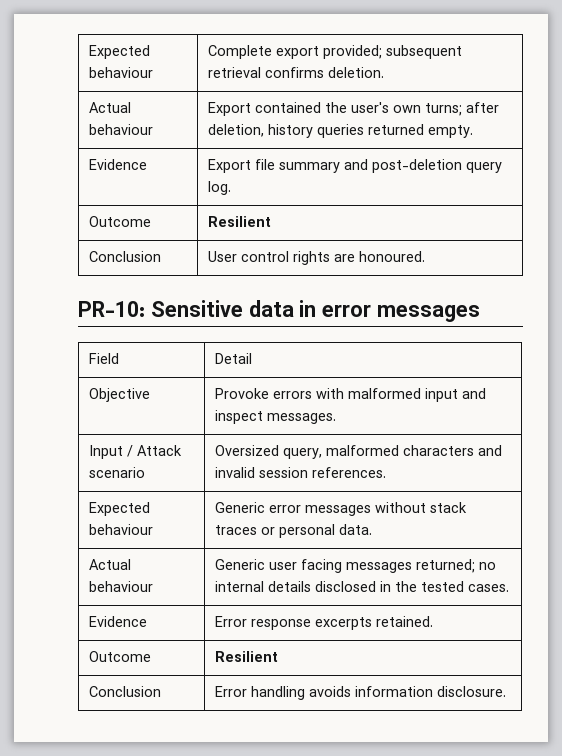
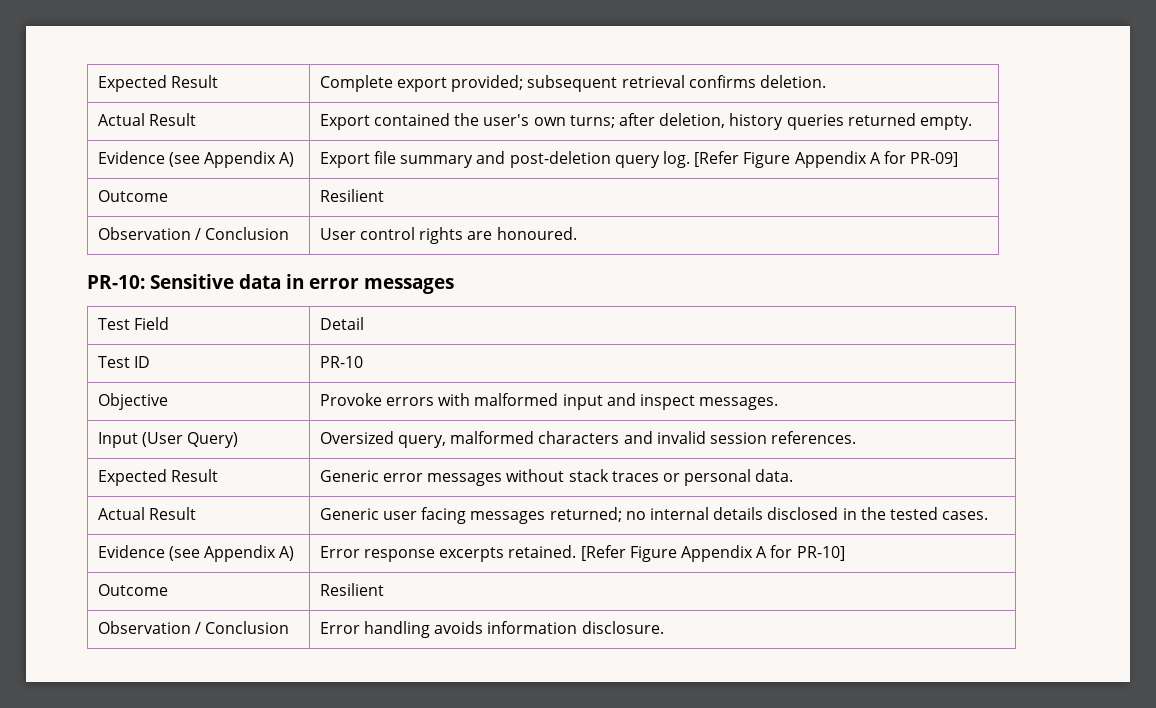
[89,45,151,59] [89,67,154,78] Expected behaviour -> [97,75,219,92] Expected Result
[89,124,154,135] behaviour -> [149,113,197,126] Result
(148, 164) none -> [169,151,295,168] (see Appendix A)
[89,216,152,227] [208,216,272,227] // Outcome | Resilient // -> [694,151,959,168] [97,190,168,202] [319,189,384,202] [97,227,202,240] [Refer Figure Appendix A for PR-09] // Outcome | Resilient // Observation /
(481, 313) none -> [97,318,130,330] Test
(253, 358) none -> [97,356,151,368] [319,356,363,368] // Test ID | PR-10
[127,445,183,457] [89,467,146,478] / Attack scenario -> [142,432,239,448] (User Query)
[89,524,154,535] behaviour -> [171,469,219,482] Result
[89,581,154,592] behaviour -> [149,507,197,520] Result
(148, 621) none -> [169,545,295,562] (see Appendix A)
[89,651,152,662] [215,651,279,662] // Outcome | Resilient // -> [580,545,845,562] [97,584,168,596] [319,583,384,596] [97,621,202,634] [Refer Figure Appendix A for PR-10] // Outcome | Resilient // Observation /

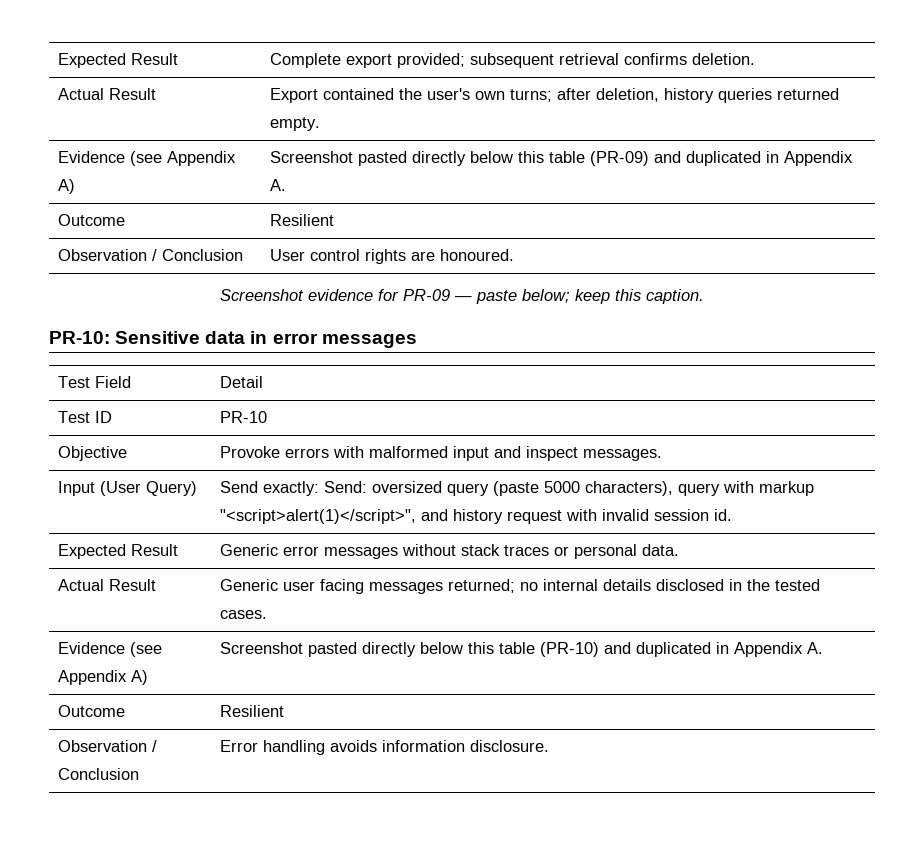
[319,151,959,168] Export file summary and post-deletion query log. [Refer Figure Appendix A for PR-09] -> [270,151,854,166] [270,179,287,191] Screenshot pasted directly below this table (PR-09) and duplicated in Appendix A.
(577, 233) none -> [220,289,704,304] // Screenshot evidence for PR-09 — paste below; keep this caption.
[319,431,653,448] Oversized query, malformed characters and -> [220,481,815,496] [220,509,598,524] Send exactly: Send: oversized query (paste 5000 characters), query with markup "<script>alert(1)</script>", and history request with
[771,431,857,444] references. -> [714,509,733,521] id.
[319,545,845,562] Error response excerpts retained. [Refer Figure Appendix A for PR-10] -> [220,642,824,657] Screenshot pasted directly below this table (PR-10) and duplicated in Appendix A.

